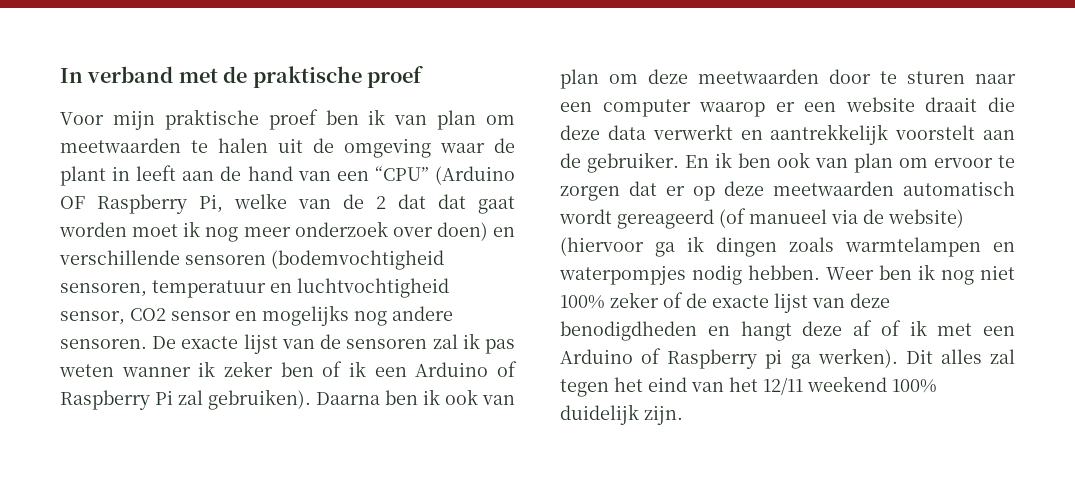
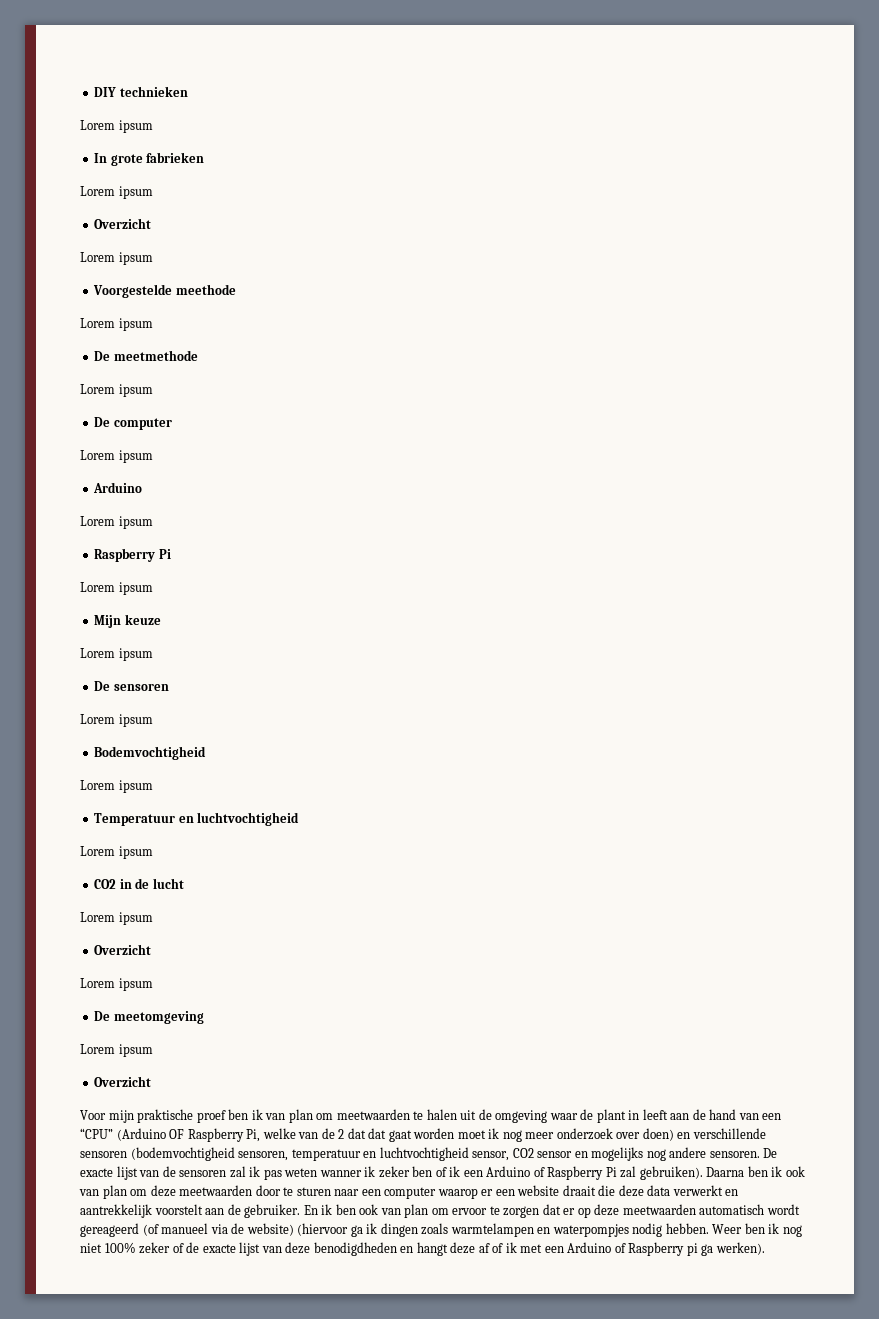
[60,66,423,88] In verband met de praktische proef -> [94,86,188,97] [80,120,153,133] [94,152,205,166] [80,186,153,199] [94,218,152,229] [80,252,153,265] [93,284,236,298] [80,318,153,331] [94,350,198,361] [80,384,153,397] [94,417,172,430] [80,450,153,463] [93,482,143,493] [80,516,153,529] [94,548,171,562] [80,582,153,595] [94,614,161,628] [80,648,153,661] [94,681,169,691] [80,714,153,727] [94,746,207,760] [80,780,153,793] [94,812,300,826] [80,846,153,859] [94,878,184,889] [80,912,153,925] [94,944,152,955] [80,978,153,991] [94,1011,204,1024] [80,1044,153,1057] [94,1076,152,1087] DIY technieken // Lorem ipsum // In grote fabrieken // Lorem ipsum // Overzicht // Lorem ipsum // Voorgestelde meethode // Lorem ipsum // De meetmethode // Lorem ipsum // De computer // Lorem ipsum // Arduino // Lorem ipsum // Raspberry Pi // Lorem ipsum // Mijn keuze // Lorem ipsum // De sensoren // Lorem ipsum // Bodemvochtigheid // Lorem ipsum // Temperatuur en luchtvochtigheid // Lorem ipsum // CO2 in de lucht // Lorem ipsum // Overzicht // Lorem ipsum // De meetomgeving // Lorem ipsum // Overzicht
[905,349,1015,364] [560,376,937,397] [560,404,683,425] Dit alles zal tegen het eind van het 12/11 weekend 100% duidelijk zijn. -> (765, 1248) none

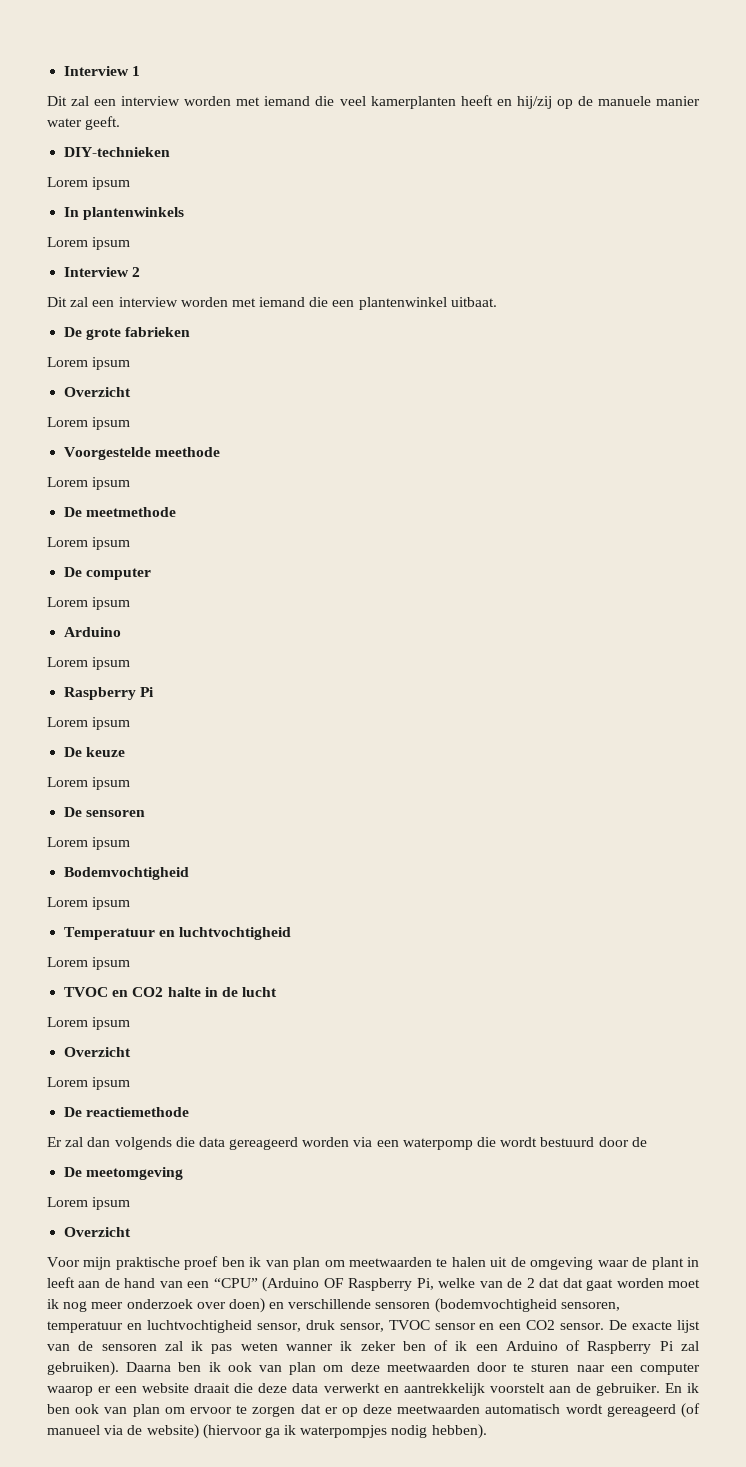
[94,86,188,97] [80,120,153,133] [94,153,108,163] DIY technieken // Lorem ipsum // In -> [64,66,141,76] [47,95,700,109] [47,116,121,130] [64,147,171,157] [47,177,131,190] [64,207,185,220] [47,237,131,250] [64,267,141,277] [47,297,497,310] [64,327,83,337] Interview 1 // Dit zal een interview worden met iemand die veel kamerplanten heeft en hij/zij op de manuele manier water geeft. // DIY-technieken // Lorem ipsum // In plantenwinkels // Lorem ipsum // Interview 2 // Dit zal een interview worden met iemand die een plantenwinkel uitbaat. // De
[94,615,122,628] Mijn -> [64,747,83,757] De
[94,879,117,889] CO2 -> [64,987,201,997] TVOC en CO2 halte
(153, 984) none -> [64,1107,190,1117] [47,1137,647,1150] // De reactiemethode // Er zal dan volgends die data gereageerd worden via een waterpomp die wordt bestuurd door de
[512,1147,760,1161] CO2 sensor en mogelijks nog andere sensoren. -> [305,1320,605,1332] druk sensor, TVOC sensor en een CO2 sensor.
[380,1223,802,1237] [80,1242,765,1256] dingen zoals warmtelampen en waterpompjes nodig hebben. Weer ben ik nog niet 100% zeker of de exacte lijst van deze benodigdheden en hangt deze af of ik met een Arduino of Raspberry pi ga werken). -> [300,1424,487,1439] waterpompjes nodig hebben).

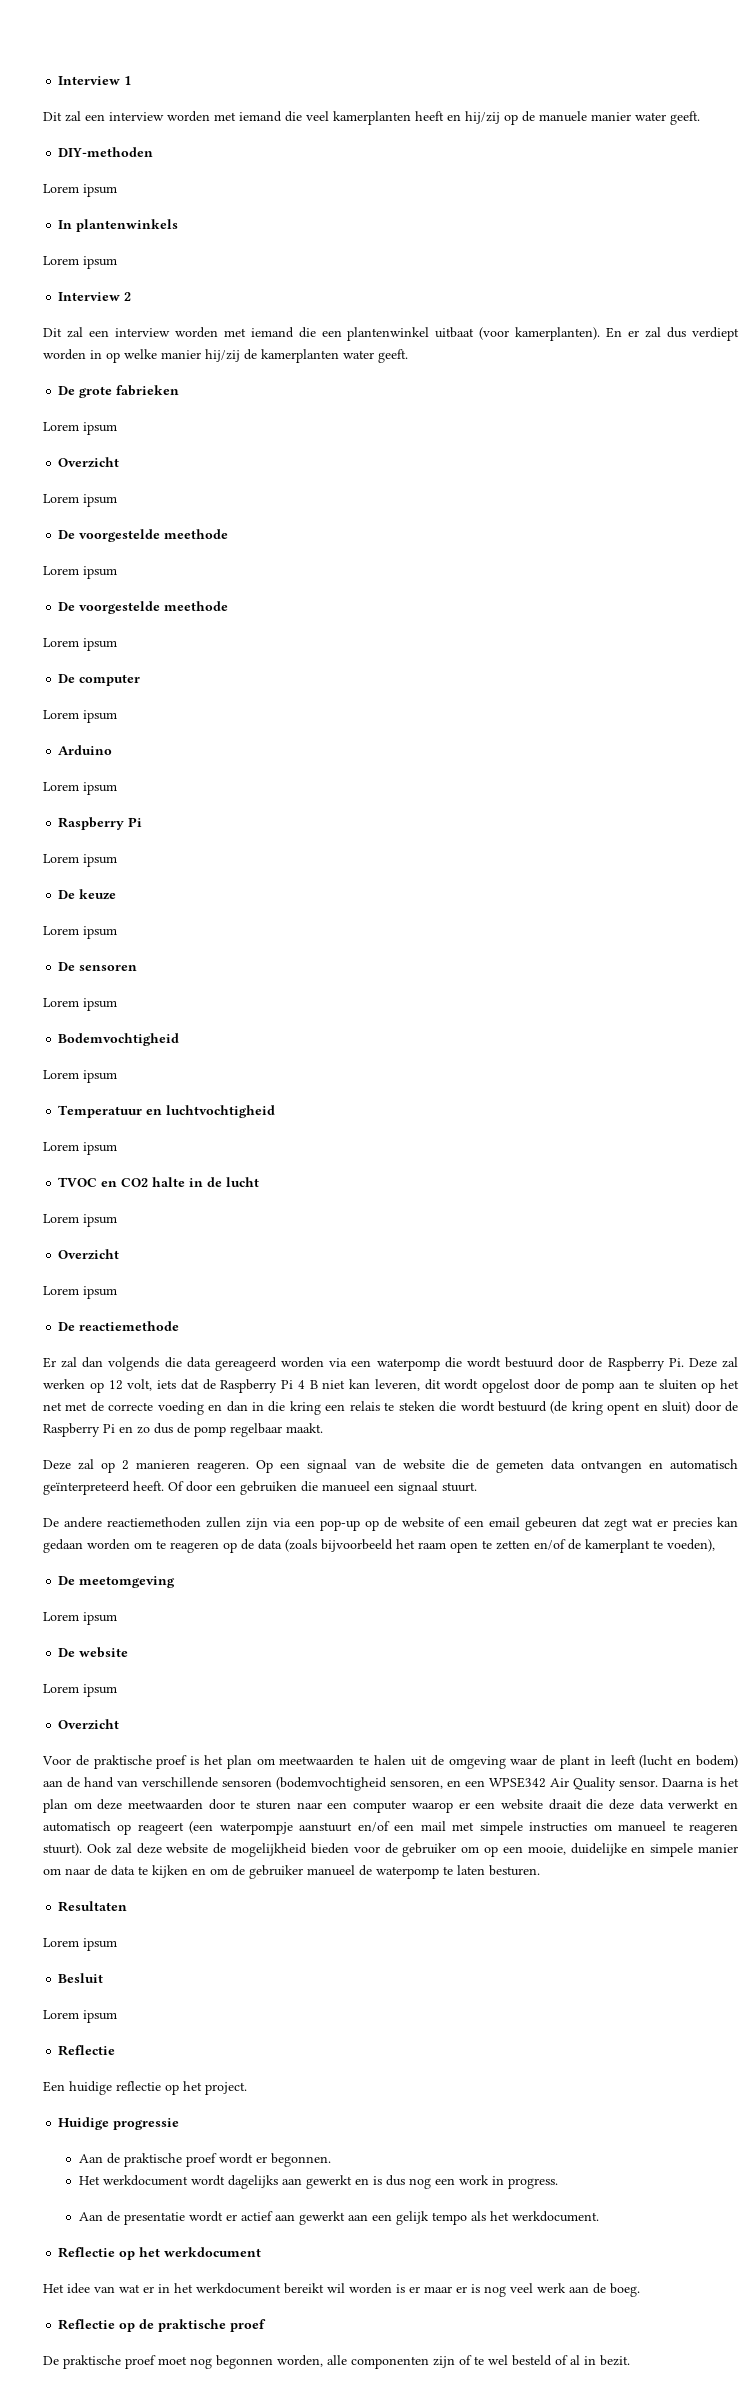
[64,147,171,157] DIY-technieken -> [58,147,154,157] DIY-methoden
[450,297,497,307] uitbaat. -> [435,327,740,341] [43,349,408,363] uitbaat (voor kamerplanten). En er zal dus verdiept worden in op welke manier hij/zij de kamerplanten water geeft.
[64,447,221,460] [47,477,131,490] [64,507,177,517] Voorgestelde meethode // Lorem ipsum // De meetmethode -> [58,529,229,542] [43,566,117,579] [58,601,229,614] De voorgestelde meethode // Lorem ipsum // De voorgestelde meethode
(647, 1142) none -> [607,1357,738,1371] [43,1379,739,1393] [43,1401,738,1415] [43,1423,323,1437] [43,1459,738,1473] [43,1481,477,1495] [43,1517,739,1531] [43,1539,715,1553] Raspberry Pi. Deze zal werken op 12 volt, iets dat de Raspberry Pi 4 B niet kan leveren, dit wordt opgelost door de pomp aan te sluiten op het net met de correcte voeding en dan in die kring een relais te steken die wordt bestuurd (de kring opent en sluit) door de Raspberry Pi en zo dus de pomp regelbaar maakt. // Deze zal op 2 manieren reageren. Op een signaal van de website die de gemeten data ontvangen en automatisch geïnterpreteerd heeft. Of door een gebruiken die manueel een signaal stuurt. // De andere reactiemethoden zullen zijn via een pop-up op de website of een email gebeuren dat zegt wat er precies kan gedaan worden om te reageren op de data (zoals bijvoorbeeld het raam open te zetten en/of de kamerplant te voeden),
(131, 1203) none -> [58,1647,129,1658] [43,1684,117,1697] // De website // Lorem ipsum
[83,1256,289,1270] mijn praktische proef ben ik van -> [75,1755,224,1769] de praktische proef is het
(75, 1282) none -> [639,1755,739,1768] (lucht en bodem)
[187,1277,701,1292] [47,1298,620,1313] [47,1320,701,1333] [47,1340,700,1354] [47,1361,282,1376] een “CPU” (Arduino OF Raspberry Pi, welke van de 2 dat dat gaat worden moet ik nog meer onderzoek over doen) en verschillende sensoren (bodemvochtigheid sensoren, temperatuur en luchtvochtigheid sensor, druk sensor, TVOC sensor en een CO2 sensor. De exacte lijst van de sensoren zal ik pas weten wanner ik zeker ben of ik een Arduino of Raspberry Pi zal gebruiken). Daarna ben ik ook van -> [142,1777,739,1791] verschillende sensoren (bodemvochtigheid sensoren, en een WPSE342 Air Quality sensor. Daarna is het
[403,1383,699,1396] [47,1403,700,1418] [47,1424,487,1439] aantrekkelijk voorstelt aan de gebruiker. En ik ben ook van plan om ervoor te zorgen dat er op deze meetwaarden automatisch wordt gereageerd (of manueel via de website) (hiervoor ga ik waterpompjes nodig hebben). -> [43,1821,738,1835] [43,1843,738,1857] [43,1865,540,1879] [58,1901,128,1912] [43,1938,117,1951] [58,1973,104,1983] [43,2010,117,2023] [58,2045,116,2056] [43,2081,247,2095] [58,2117,180,2130] [78,2153,331,2167] [78,2175,558,2189] [78,2211,599,2225] [58,2247,262,2260] [43,2283,640,2297] [58,2319,267,2332] [43,2355,630,2369] automatisch op reageert (een waterpompje aanstuurt en/of een mail met simpele instructies om manueel te reageren stuurt). Ook zal deze website de mogelijkheid bieden voor de gebruiker om op een mooie, duidelijke en simpele manier om naar de data te kijken en om de gebruiker manueel de waterpomp te laten besturen. // Resultaten // Lorem ipsum // Besluit // Lorem ipsum // Reflectie // Een huidige reflectie op het project. // Huidige progressie // Aan de praktische proef wordt er begonnen. // Het werkdocument wordt dagelijks aan gewerkt en is dus nog een work in progress. // Aan de presentatie wordt er actief aan gewerkt aan een gelijk tempo als het werkdocument. // Reflectie op het werkdocument // Het idee van wat er in het werkdocument bereikt wil worden is er maar er is nog veel werk aan de boeg. // Reflectie op de praktische proef // De praktische proef moet nog begonnen worden, alle componenten zijn of te wel besteld of al in bezit.

